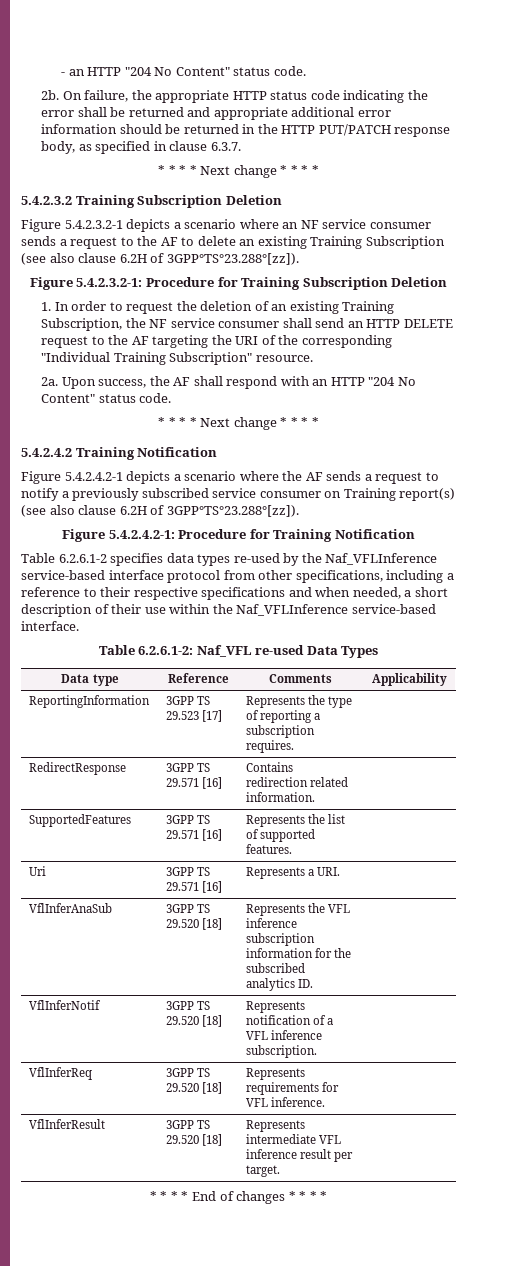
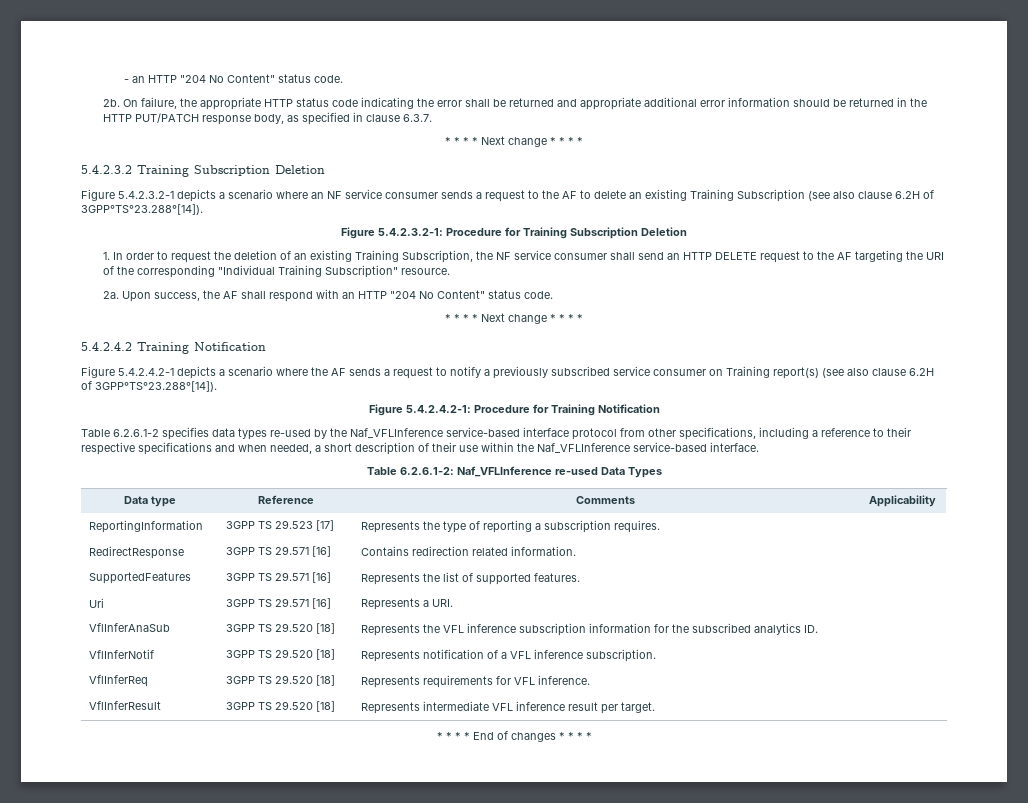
[166,253,299,265] 3GPP°TS°23.288°[zz]). -> [81,204,203,215] 3GPP°TS°23.288°[14]).
[166,505,299,517] 3GPP°TS°23.288°[zz]). -> [95,381,217,392] 3GPP°TS°23.288°[14]).
[196,645,252,657] Naf_VFL -> [456,466,552,477] Naf_VFLInference

